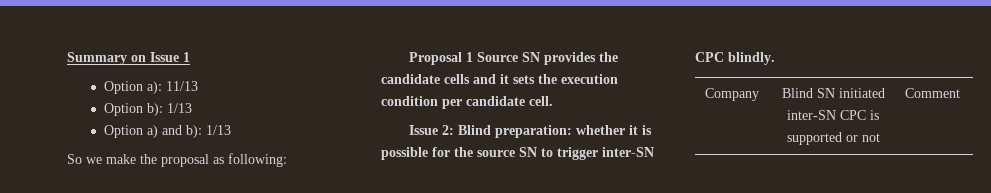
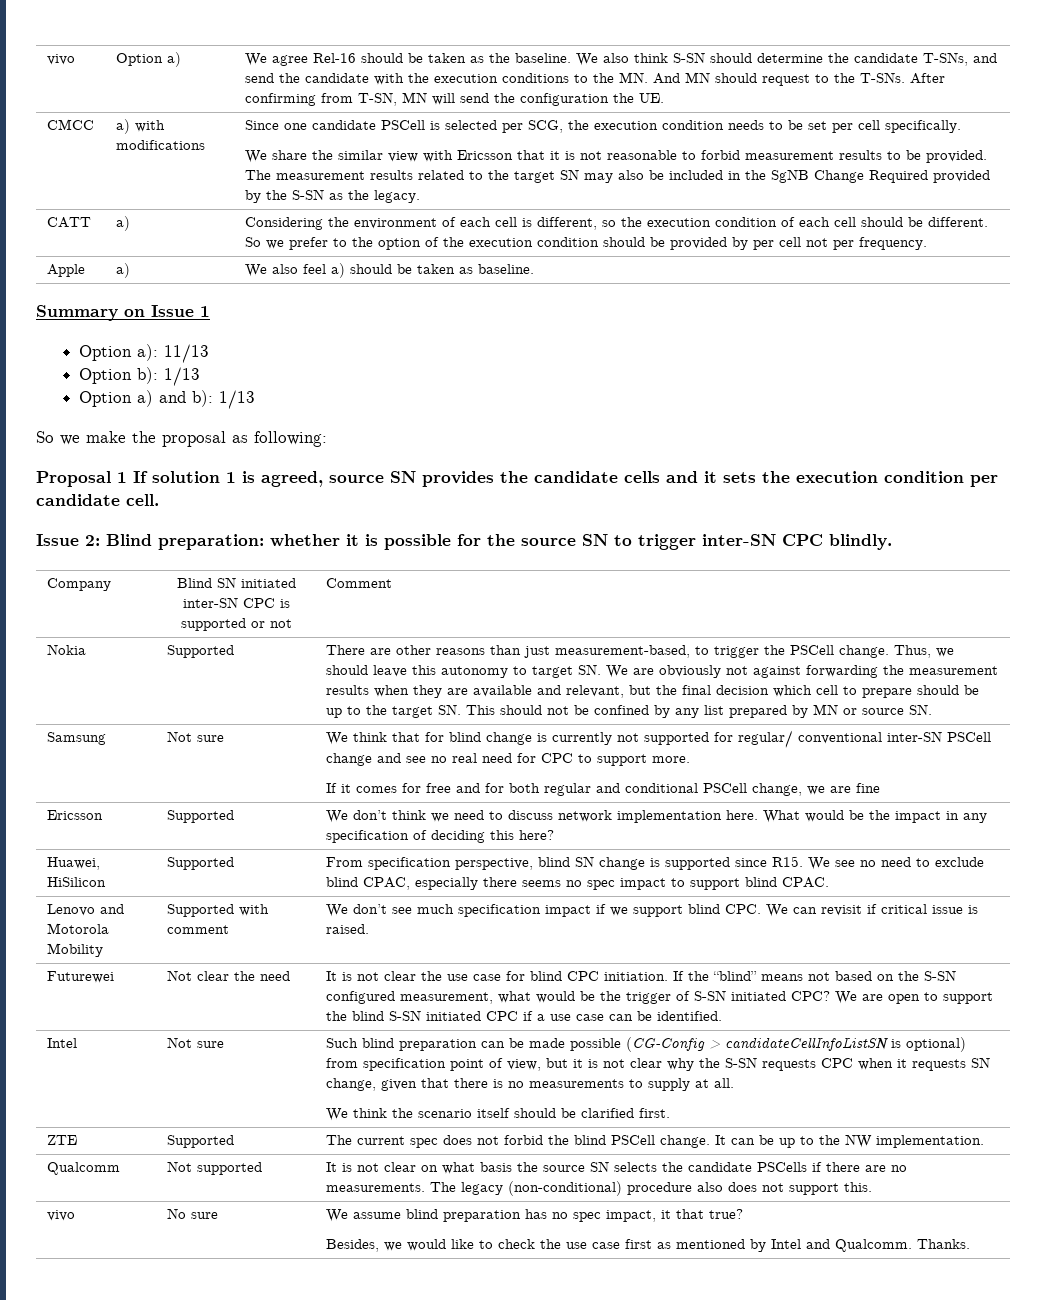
(67, 58) none -> [46,54,75,65] [115,52,181,67] [244,52,997,66] [244,72,945,86] [244,92,664,106] [46,119,94,130] [115,119,165,134] [115,140,205,150] [244,120,961,133] [244,150,987,163] [244,169,990,183] [244,189,420,203] [46,217,91,228] [115,216,130,231] [244,217,988,230] [244,237,927,250] [46,264,85,277] [115,263,130,278] [244,263,534,278] vivo | Option a) | We agree Rel-16 should be taken as the baseline. We also think S-SN should determine the candidate T-SNs, and send the candidate with the execution conditions to the MN. And MN should request to the T-SNs. After confirming from T-SN, MN will send the configuration the UE. // CMCC | a) with modifications | Since one candidate PSCell is selected per SCG, the execution condition needs to be set per cell specifically. // We share the similar view with Ericsson that it is not reasonable to forbid measurement results to be provided. The measurement results related to the target SN may also be included in the SgNB Change Required provided by the S-SN as the legacy. // CATT | a) | Considering the environment of each cell is different, so the execution condition of each cell should be different. So we prefer to the option of the execution condition should be provided by per cell not per frequency. // Apple | a) | We also feel a) should be taken as baseline. //
[476,52,518,62] Source -> [133,471,384,487] If solution 1 is agreed, source
(961, 93) none -> [46,644,86,655] [166,645,234,658] [325,645,954,658] [325,664,998,678] [325,685,979,698] [325,704,932,718] [46,732,106,745] [166,731,224,742] [325,730,991,748] [325,753,690,766] [325,783,880,796] [46,810,103,820] [166,810,234,823] [325,810,987,823] [325,830,554,843] [46,857,100,870] [46,877,106,887] [166,857,234,870] [325,856,984,870] [325,877,829,890] [46,904,124,916] [46,923,109,934] [46,943,103,957] [166,904,269,917] [166,925,229,934] [325,904,978,917] [325,924,369,934] [46,971,114,983] [166,970,290,981] [325,970,956,981] [325,990,993,1004] [325,1010,722,1021] [46,1038,77,1048] [166,1037,224,1048] [325,1037,966,1052] [325,1057,990,1071] [325,1078,734,1091] [325,1108,670,1121] [46,1135,77,1145] [166,1135,234,1148] [325,1134,984,1148] [46,1162,120,1175] [166,1161,262,1175] [325,1161,907,1174] [325,1181,872,1196] [46,1210,75,1221] [166,1208,218,1219] [325,1209,743,1222] [325,1239,970,1252] // Nokia | Supported | There are other reasons than just measurement-based, to trigger the PSCell change. Thus, we should leave this autonomy to target SN. We are obviously not against forwarding the measurement results when they are available and relevant, but the final decision which cell to prepare should be up to the target SN. This should not be confined by any list prepared by MN or source SN. // Samsung | Not sure | We think that for blind change is currently not supported for regular/ conventional inter-SN PSCell change and see no real need for CPC to support more. // If it comes for free and for both regular and conditional PSCell change, we are fine // Ericsson | Supported | We don’t think we need to discuss network implementation here. What would be the impact in any specification of deciding this here? // Huawei, HiSilicon | Supported | From specification perspective, blind SN change is supported since R15. We see no need to exclude blind CPAC, especially there seems no spec impact to support blind CPAC. // Lenovo and Motorola Mobility | Supported with comment | We don’t see much specification impact if we support blind CPC. We can revisit if critical issue is raised. // Futurewei | Not clear the need | It is not clear the use case for blind CPC initiation. If the “blind” means not based on the S-SN configured measurement, what would be the trigger of S-SN initiated CPC? We are open to support the blind S-SN initiated CPC if a use case can be identified. // Intel | Not sure | Such blind preparation can be made possible (CG-Config > candidateCellInfoListSN is optional) from specification point of view, but it is not clear why the S-SN requests CPC when it requests SN change, given that there is no measurements to supply at all. // We think the scenario itself should be clarified first. // ZTE | Supported | The current spec does not forbid the blind PSCell change. It can be up to the NW implementation. // Qualcomm | Not supported | It is not clear on what basis the source SN selects the candidate PSCells if there are no measurements. The legacy (non-conditional) procedure also does not support this. // vivo | No sure | We assume blind preparation has no spec impact, it that true? // Besides, we would like to check the use case first as mentioned by Intel and Qualcomm. Thanks.

